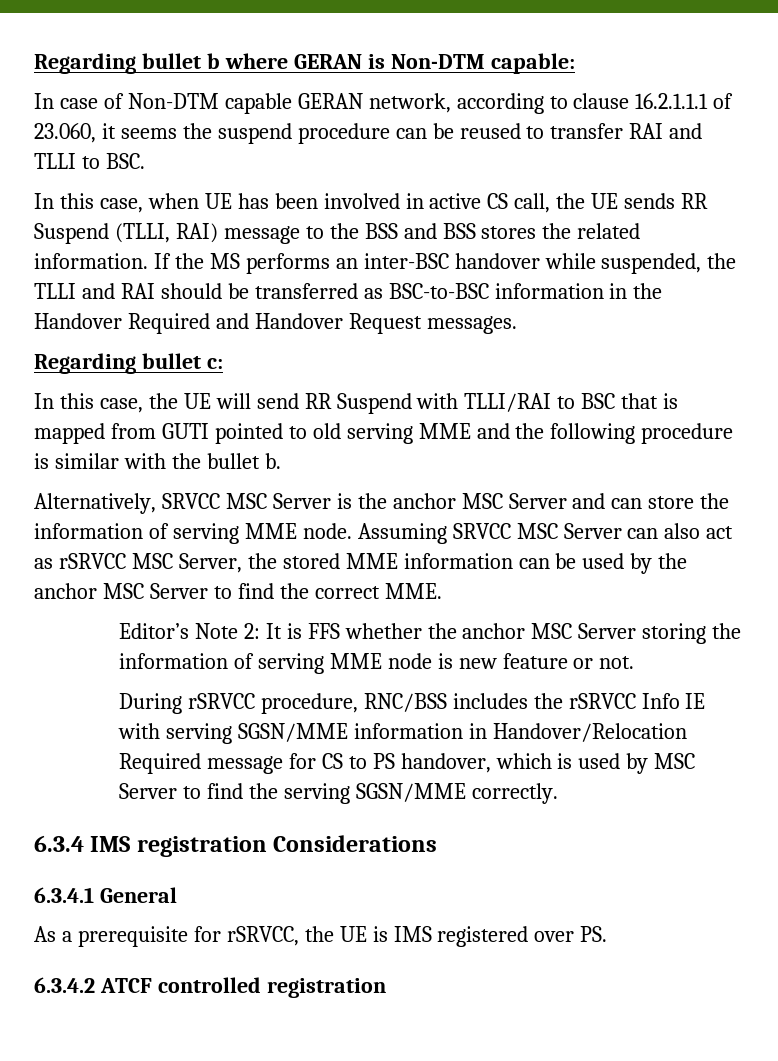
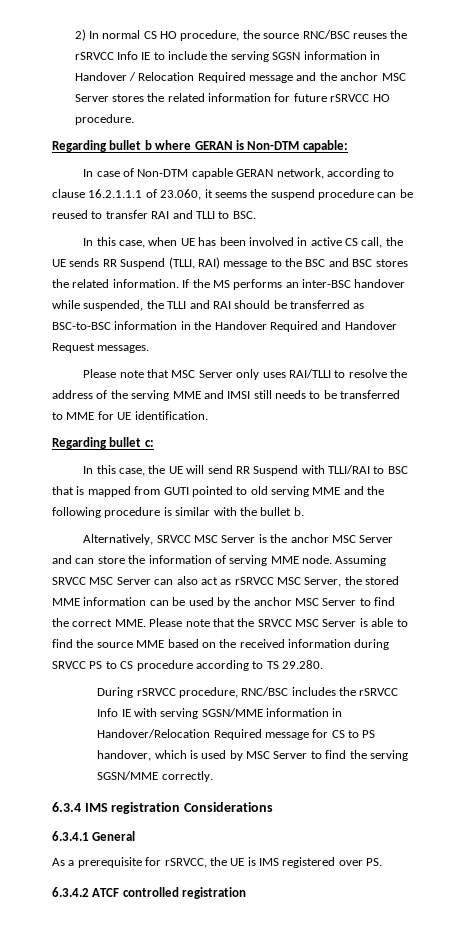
(34, 63) none -> [74,29,408,41] [74,51,380,62] [74,72,406,83] [74,93,390,102] [74,114,134,125] 2) In normal CS HO procedure, the source RNC/BSC reuses the rSRVCC Info IE to include the serving SGSN information in Handover / Relocation Required message and the anchor MSC Server stores the related information for future rSRVCC HO procedure. //
[364,223,476,239] BSS and BSS -> [305,258,373,267] BSC and BSC
(517, 325) none -> [83,369,408,380] [52,390,401,401] [52,411,208,420] // Please note that MSC Server only uses RAI/TLLI to resolve the address of the serving MME and IMSI still needs to be transferred to MME for UE identification.
[118,623,742,644] [118,653,635,674] // Editor’s Note 2: It is FFS whether the anchor MSC Server storing the information of serving MME node is new feature or not. -> [149,618,408,627] [52,639,390,650] [52,660,323,671] Please note that the SRVCC MSC Server is able to find the source MME based on the received information during SRVCC PS to CS procedure according to TS 29.280.
[363,693,447,712] RNC/BSS -> [241,687,289,696] RNC/BSC

